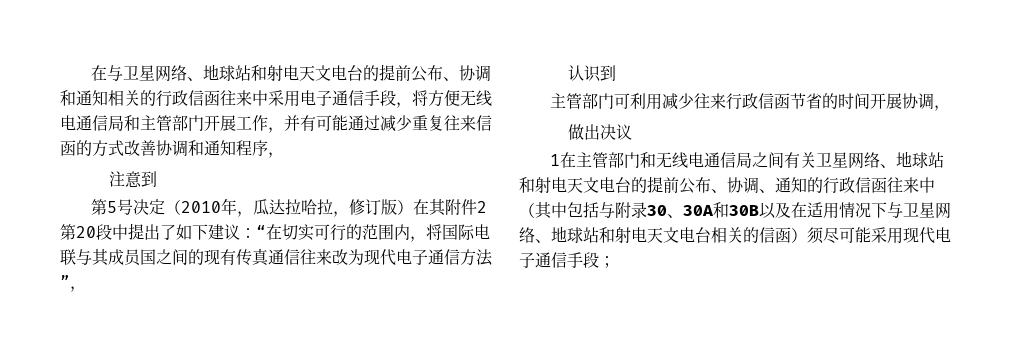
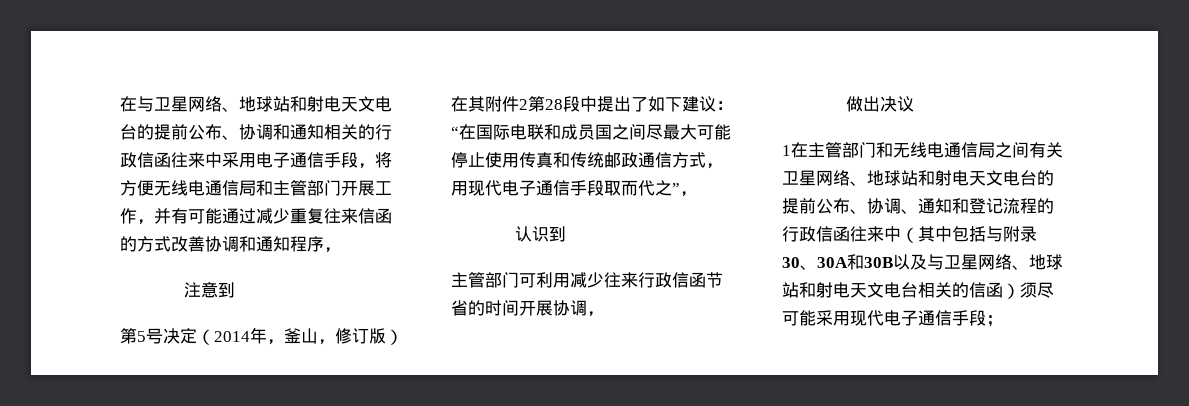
[181,198,334,217] 2010年，瓜达拉哈拉 -> [214,327,318,345] 2014年，釜山
[76,226,96,238] 20 -> [545,99,563,110] 28
[282,224,442,242] 切实可行的范围内，将 -> (476, 132) none
[76,249,109,266] 与其 -> [544,124,561,140] 和
[188,248,493,266] 的现有传真通信往来改为现代电子通信方法 -> [646,124,731,140] [451,152,723,169] [451,180,672,196] 尽最大可能停止使用传真和传统邮政通信方式，用现代电子通信手段取而代之
(807, 185) none -> [952,198,1037,214] 和登记流程
[791,202,887,219] 在适用情况下 -> (927, 262) none

